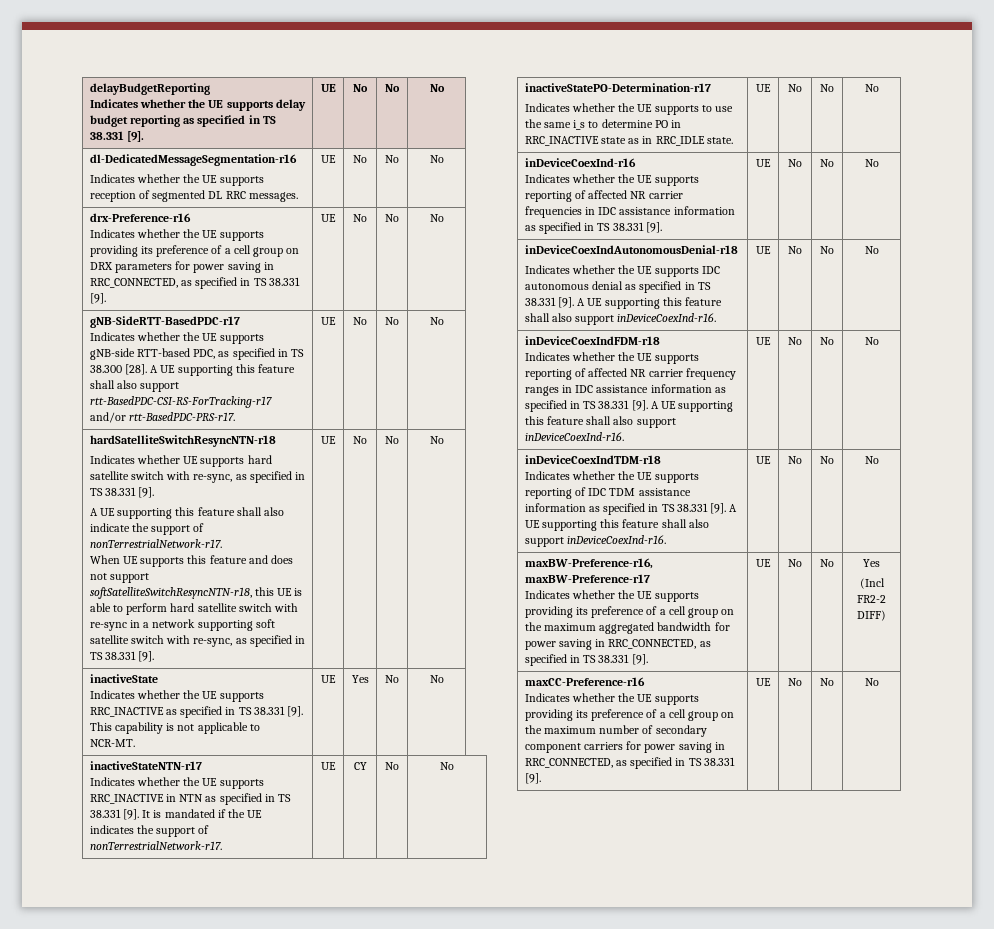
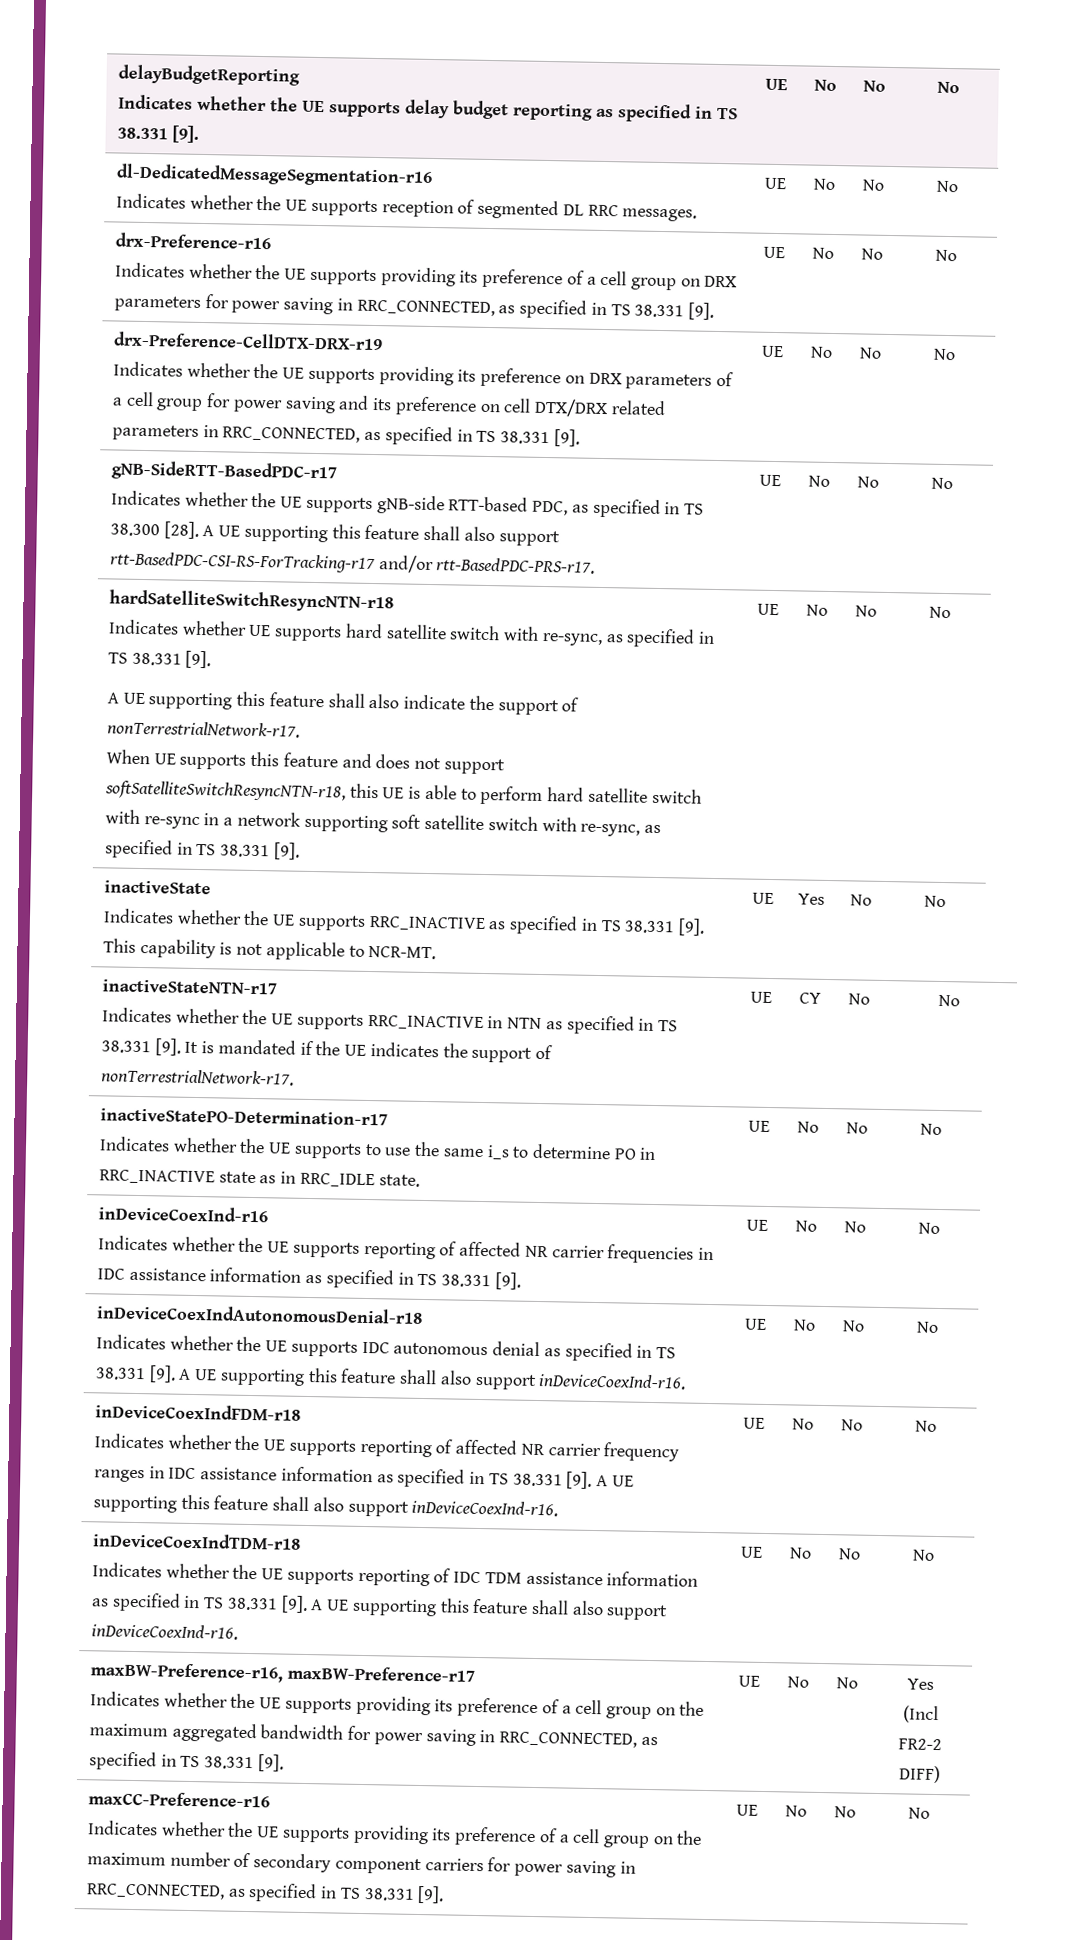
(444, 218) none -> [112,331,383,351] [112,361,734,390] [111,391,666,418] [111,424,580,447] [760,345,784,358] [809,346,833,358] [858,347,882,359] [932,348,956,361] // drx-Preference-CellDTX-DRX-r19 // Indicates whether the UE supports providing its preference on DRX parameters of a cell group for power saving and its preference on cell DTX/DRX related parameters in RRC_CONNECTED, as specified in TS 38.331 [9]. | UE | No | No | No

